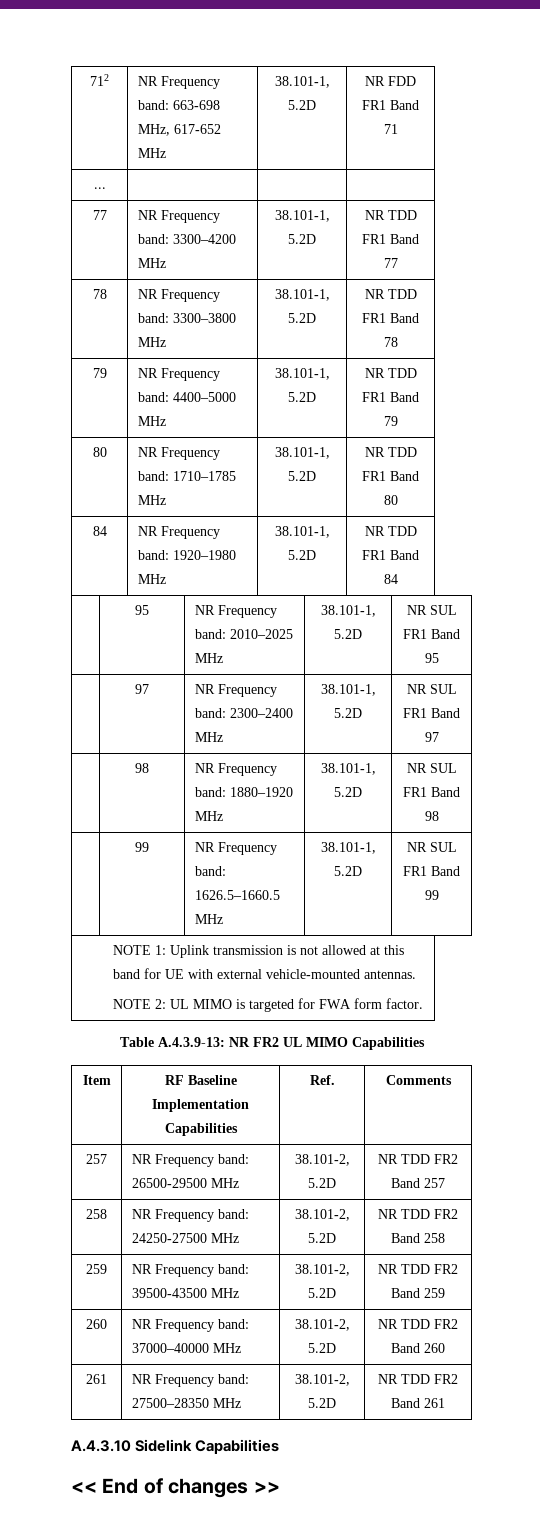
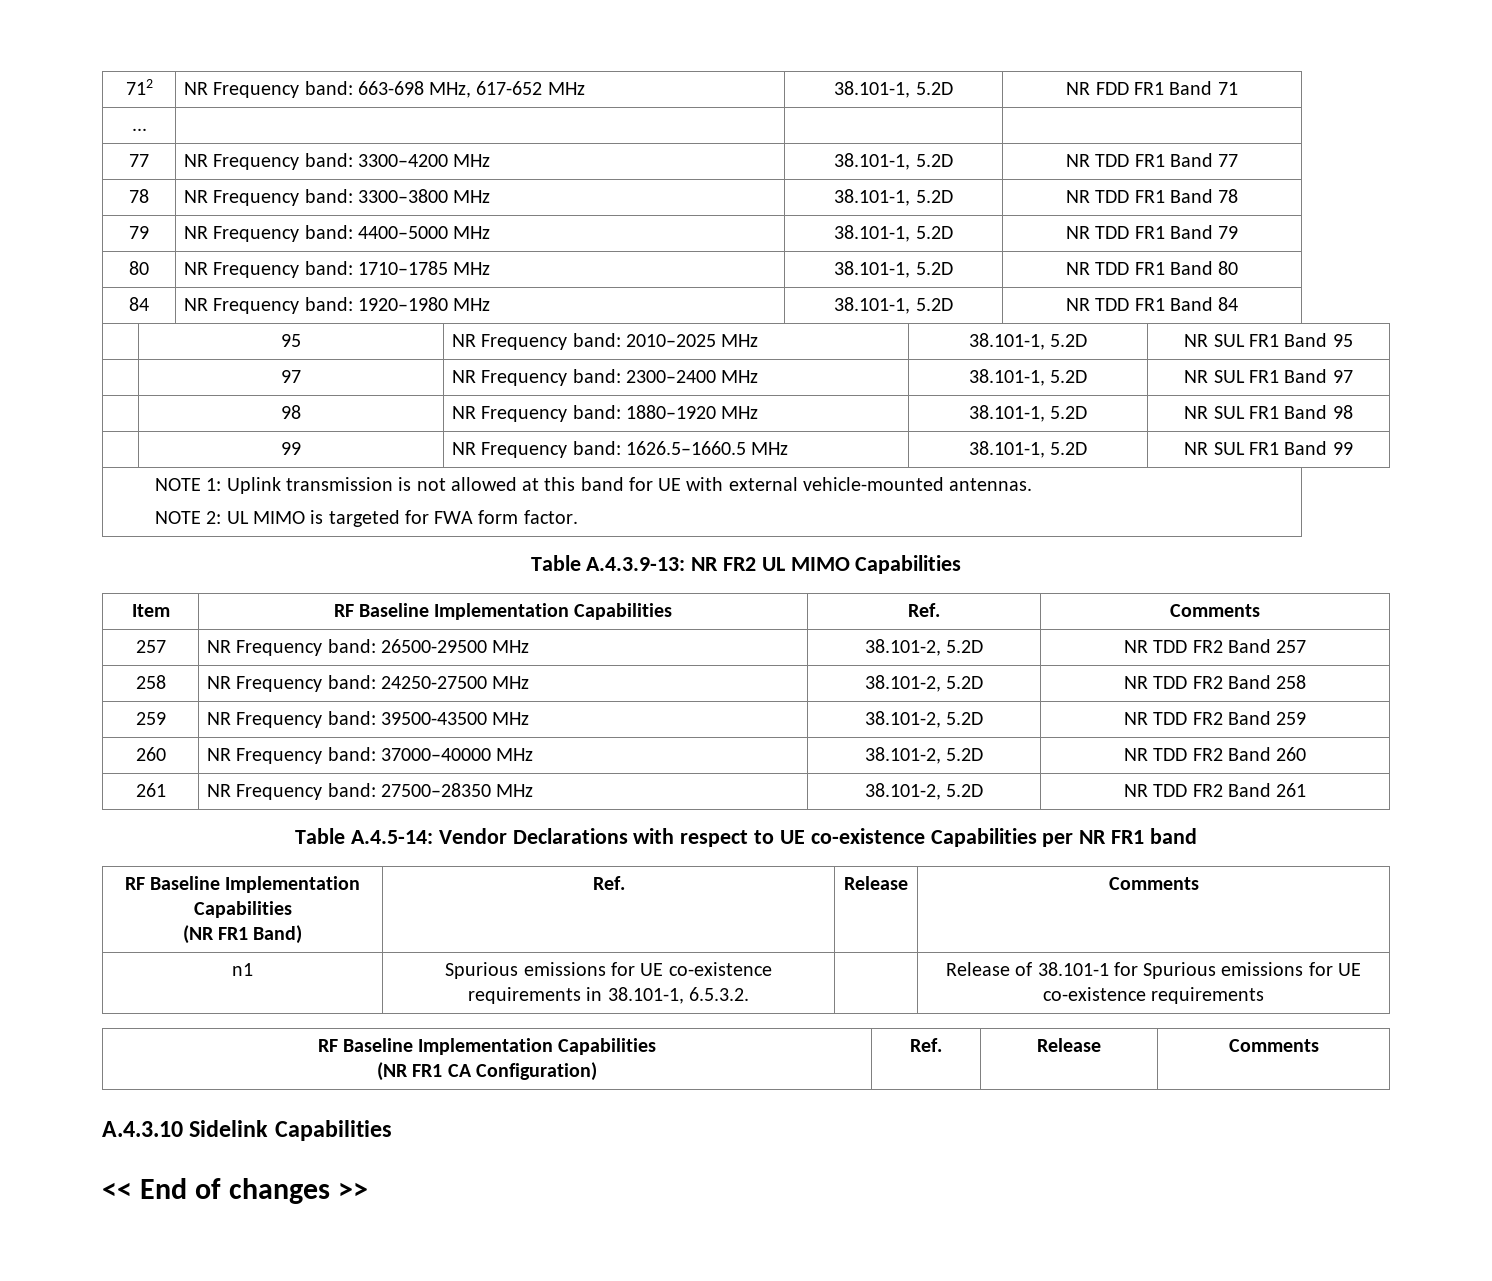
(445, 1403) none -> [295,828,1197,847] [124,876,361,893] [193,901,292,918] [182,925,303,944] [592,876,625,890] [844,876,908,890] [1108,877,1199,890] [232,963,253,976] [445,962,772,979] [468,987,749,1004] [946,962,1361,979] [1042,987,1265,1004] [317,1038,657,1055] [377,1062,597,1081] [910,1038,942,1052] [1037,1038,1101,1052] [1228,1039,1319,1052] // Table A.4.5-14: Vendor Declarations with respect to UE co-existence Capabilities per NR FR1 band // RF Baseline Implementation Capabilities // (NR FR1 Band) | Ref. | Release | Comments // n1 | Spurious emissions for UE co-existence requirements in 38.101-1, 6.5.3.2. | | Release of 38.101-1 for Spurious emissions for UE co-existence requirements // RF Baseline Implementation Capabilities // (NR FR1 CA Configuration) | Ref. | Release | Comments

